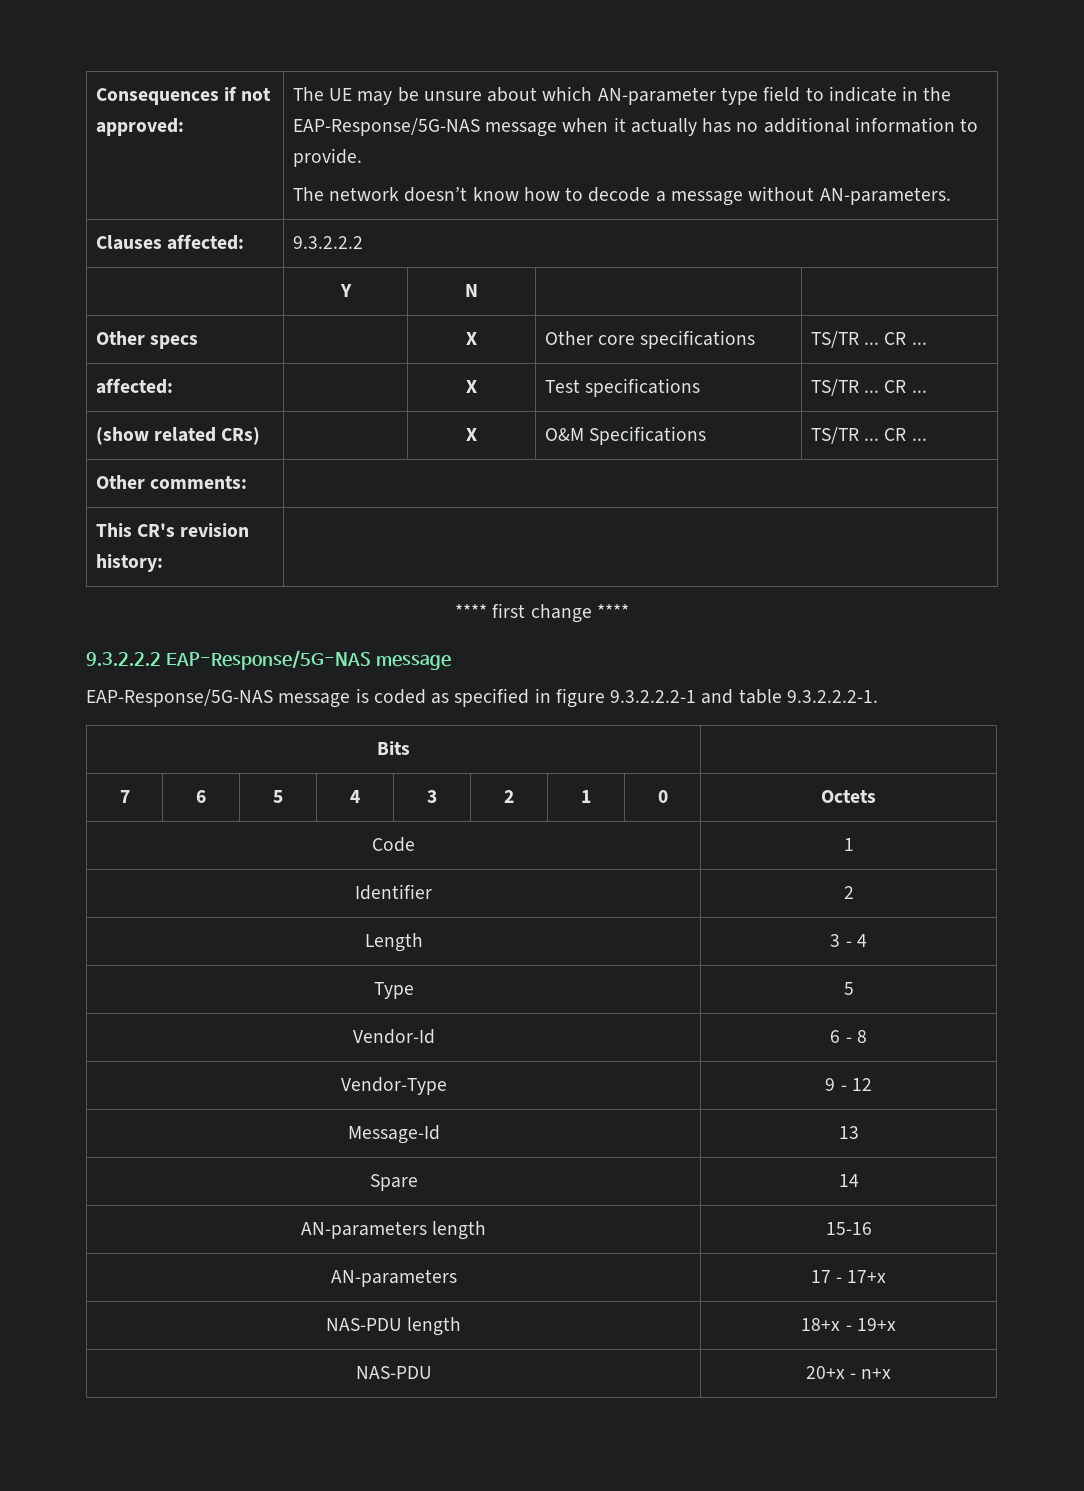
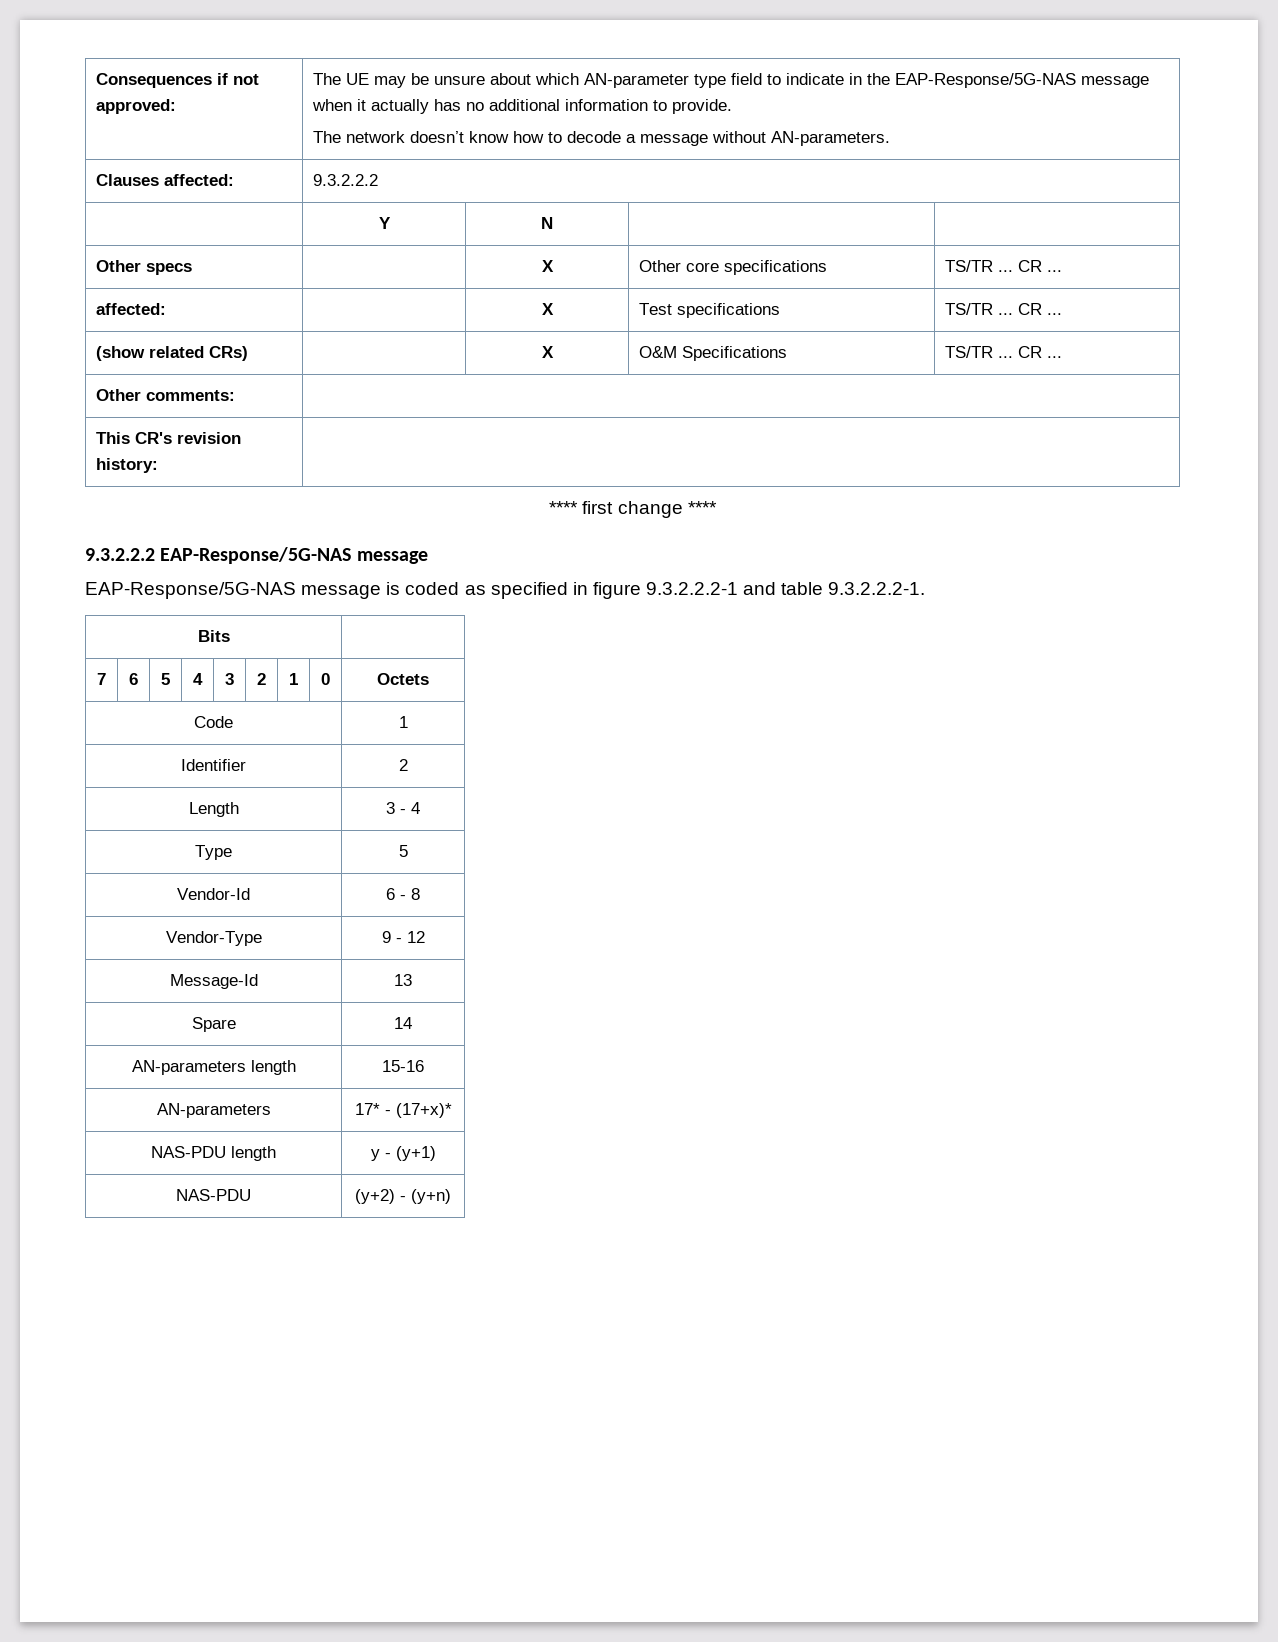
[810,1270,887,1283] 17 - 17+x -> [354,1103,452,1118] 17* - (17+x)*
[801,1318,896,1331] [355,1366,432,1379] [805,1366,892,1379] 18+x - 19+x // NAS-PDU | 20+x - n+x -> [370,1146,436,1161] [176,1189,251,1201] [355,1189,451,1204] y - (y+1) // NAS-PDU | (y+2) - (y+n)

